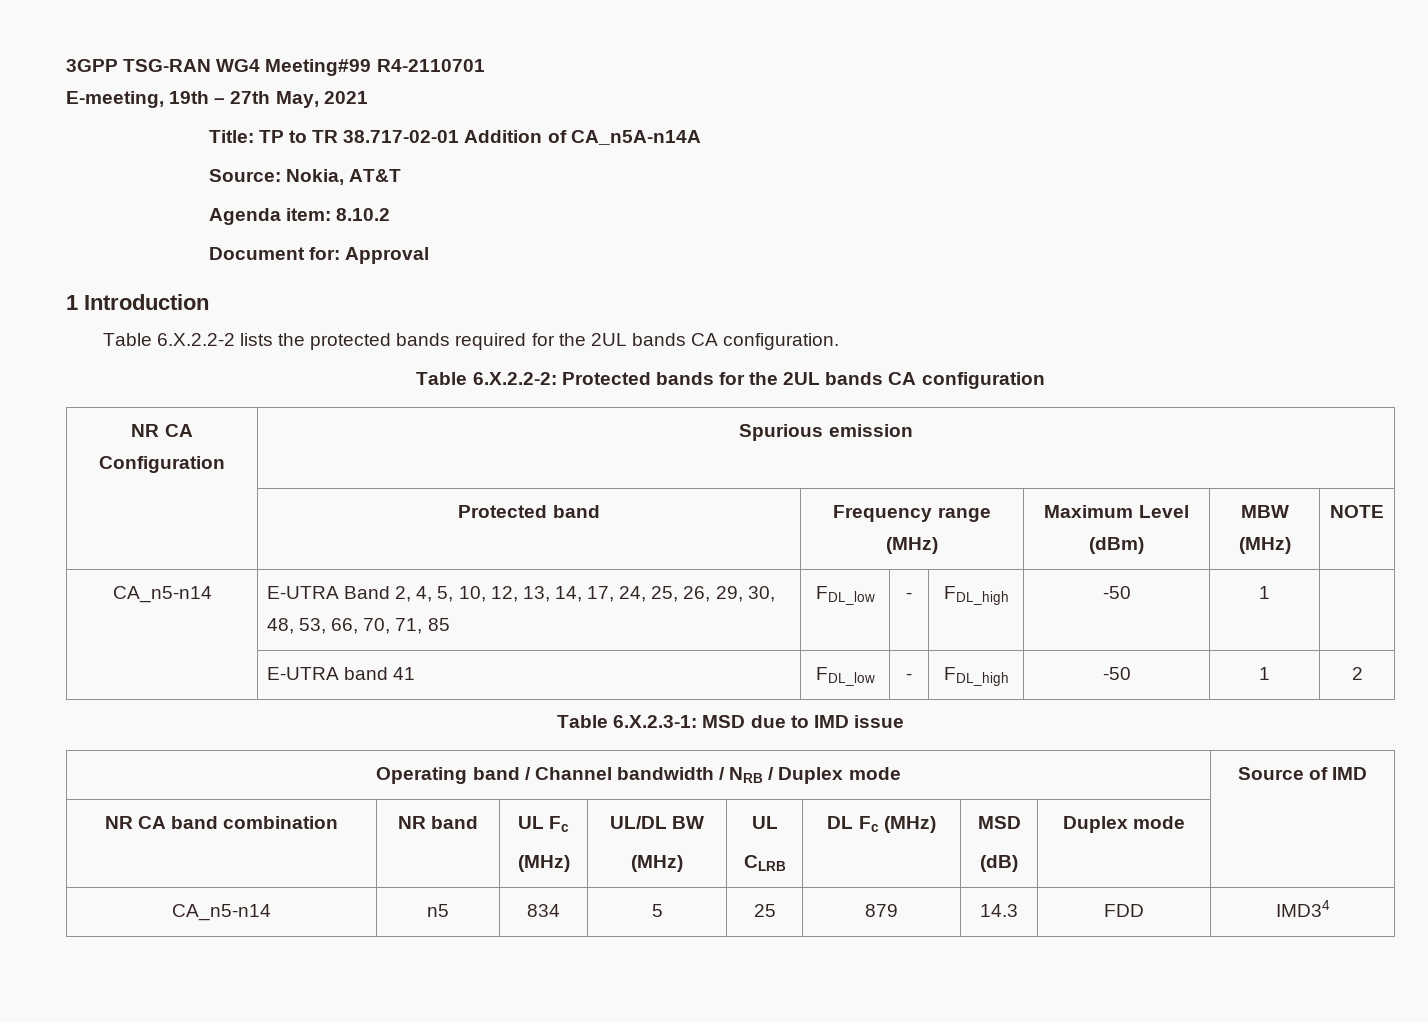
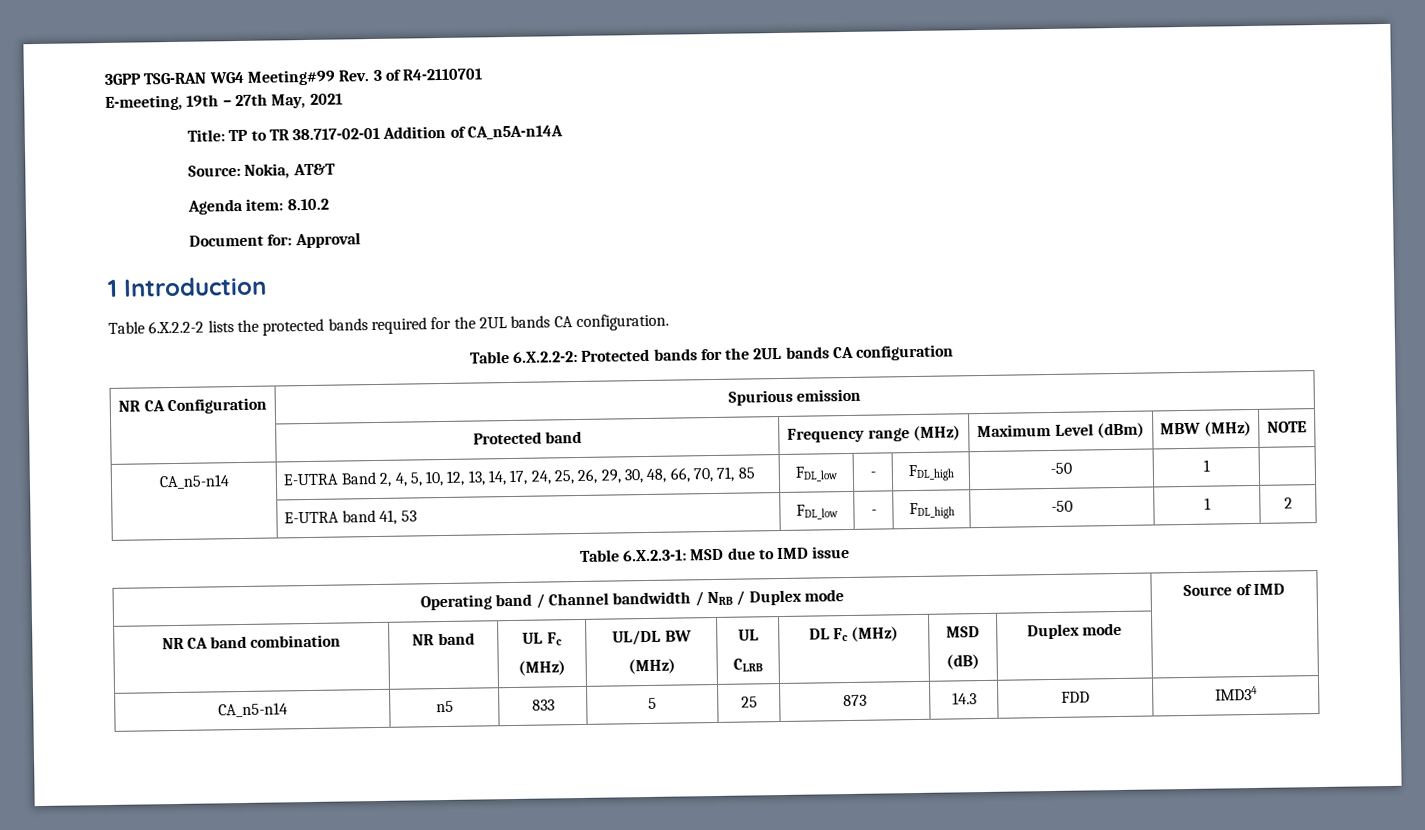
(372, 67) none -> [338,69,402,82] Rev. 3 of
[299,618,327,634] 53, -> (667, 475) none
[393,667,416,680] 41 -> [379,509,417,525] 41, 53
[527,904,560,917] 834 -> [531,699,555,711] 833
[865,904,898,917] 879 -> [843,694,867,707] 873

